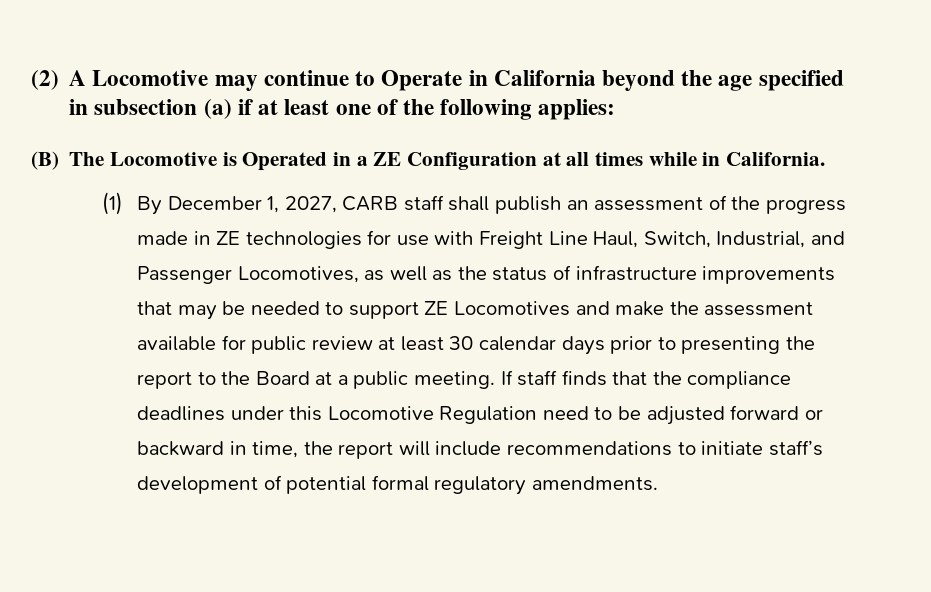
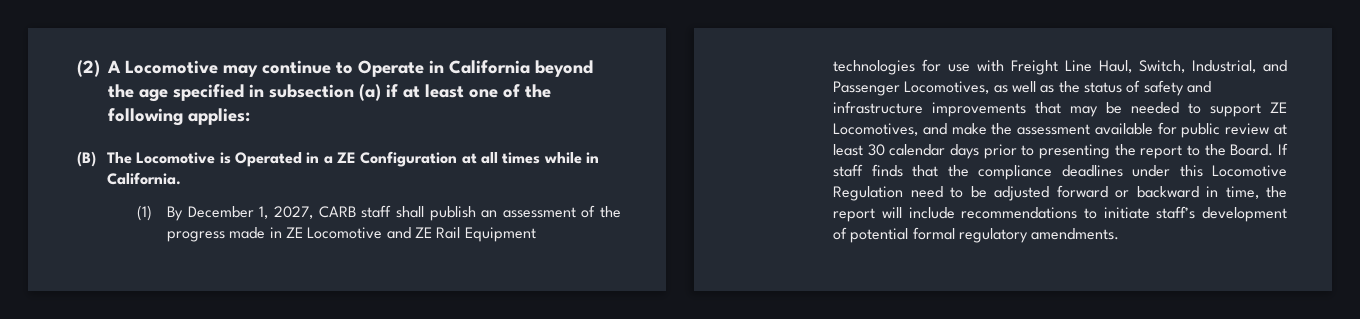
(241, 238) none -> [307,227,536,242] Locomotive and ZE Rail Equipment
(571, 272) none -> [1143,80,1212,96] safety and
[453,301,570,316] Locomotives -> [833,123,919,136] Locomotives,
[255,371,495,389] Board at a public meeting. -> [1230,144,1274,156] Board.

